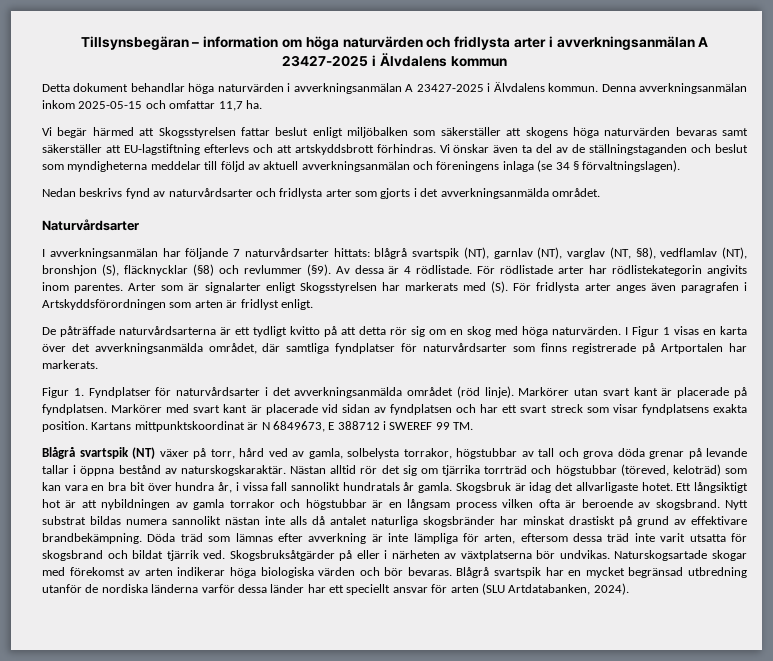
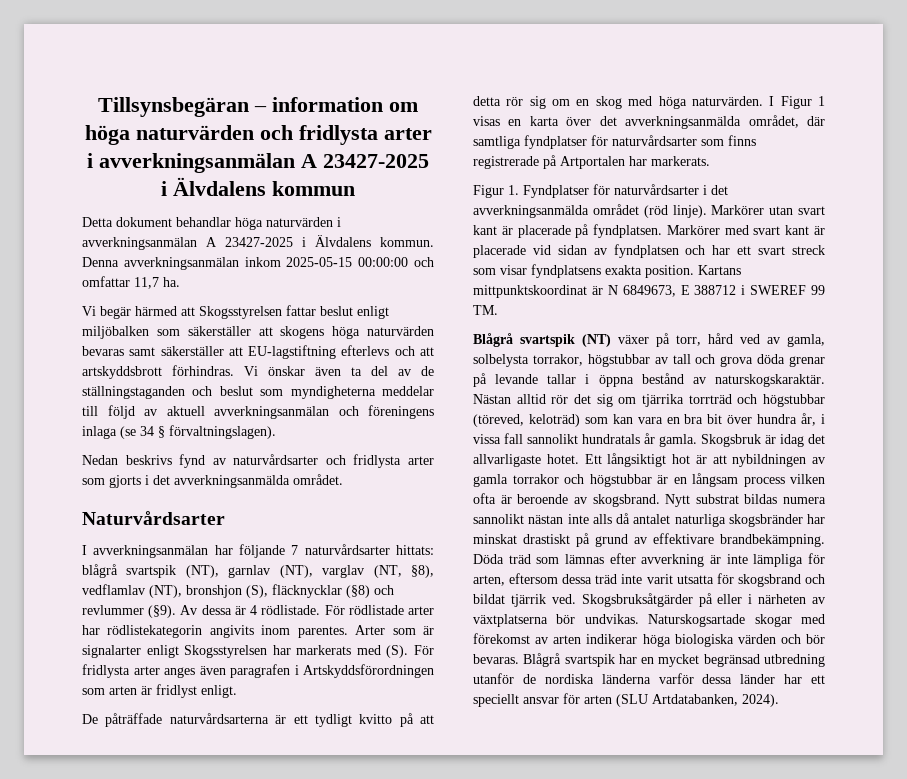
(143, 105) none -> [358,257,409,267] 00:00:00

